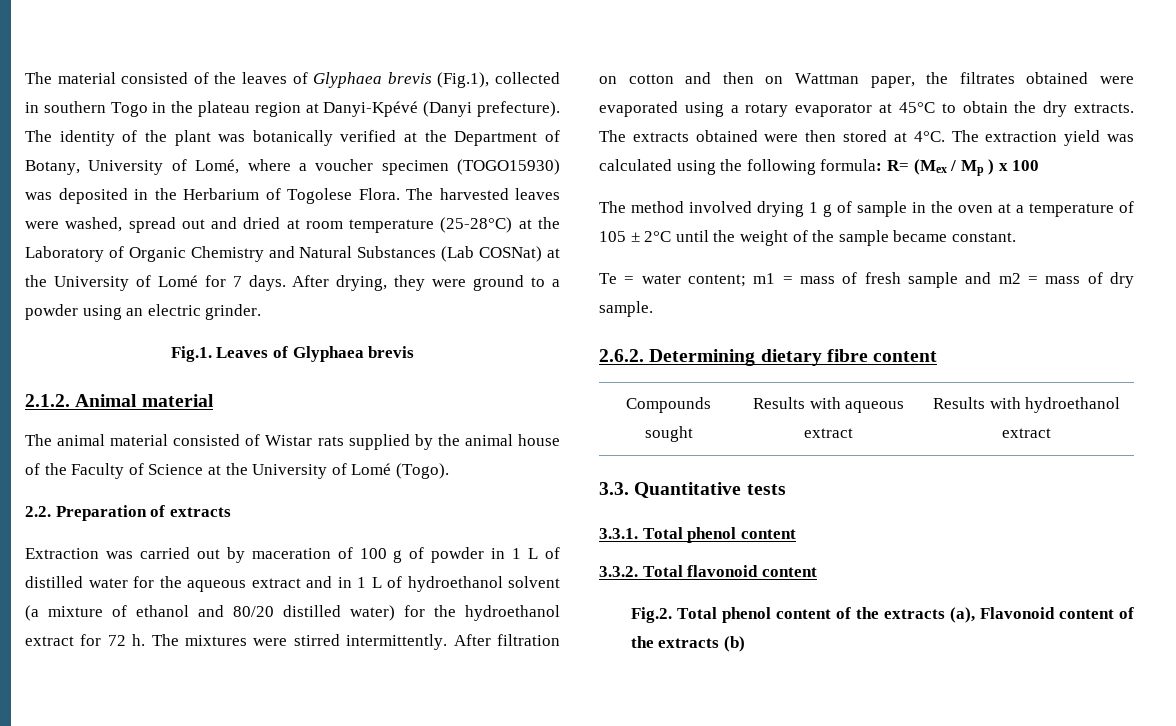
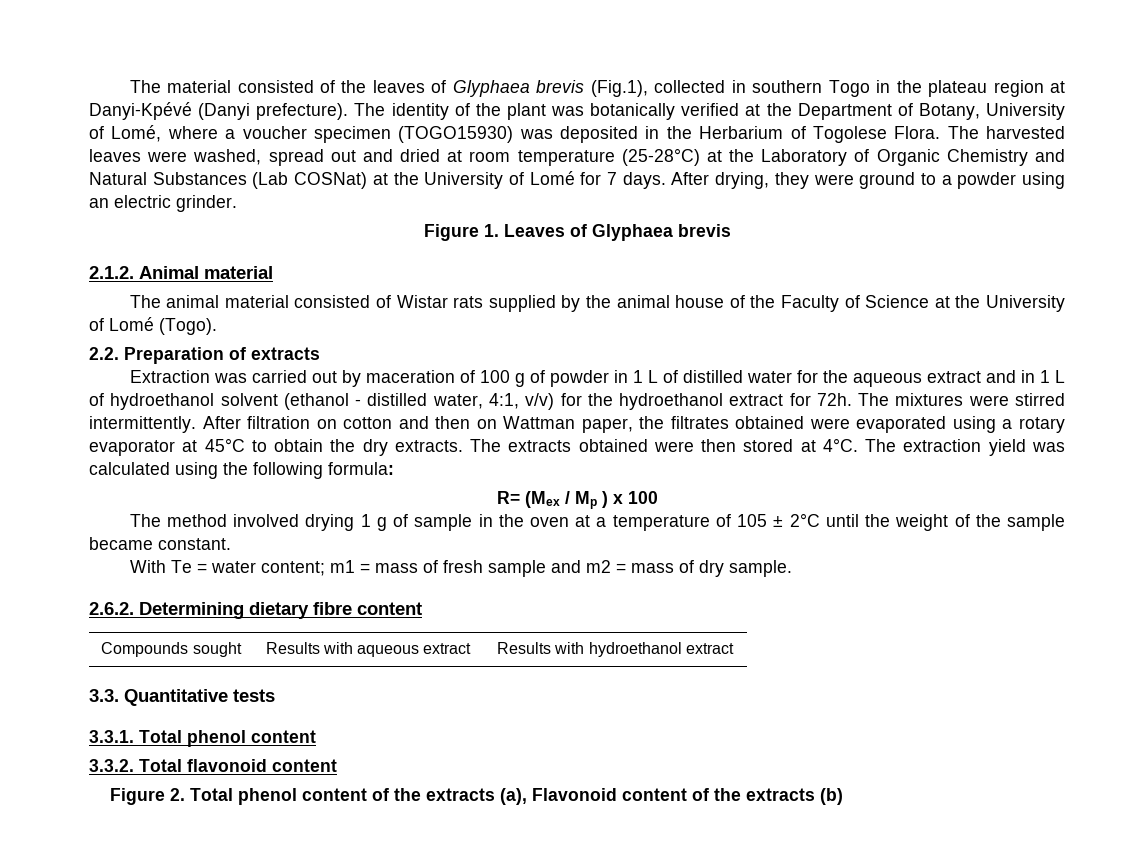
[170,346,212,362] Fig.1. -> [423,224,499,241] Figure 1.
[25,605,395,621] (a mixture of ethanol and 80/20 distilled water) -> [283,393,555,410] (ethanol - distilled water, 4:1, v/v)
[107,634,146,646] 72 h. -> [816,393,852,406] 72h.
(883, 165) none -> (394, 468) //
(1016, 237) none -> [129,560,166,573] With
[630,607,672,623] Fig.2. -> [110,788,186,805] Figure 2.

